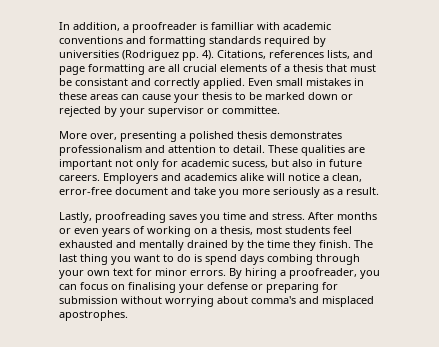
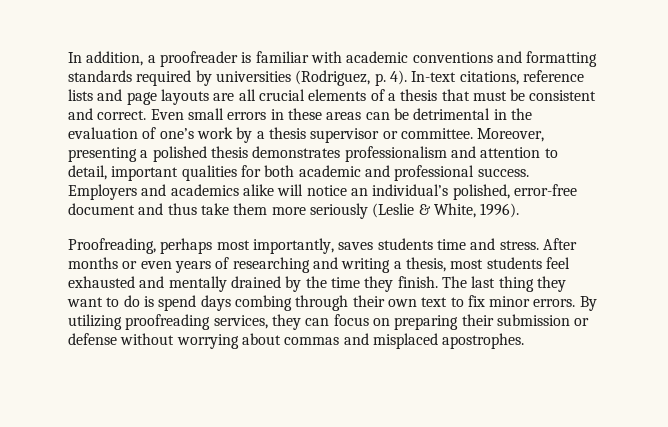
[211,22,254,30] familliar -> [255,51,309,63] familiar
[122,50,350,61] (Rodriguez pp. 4). Citations, references lists, -> [295,70,584,86] [68,89,93,101] (Rodriguez, p. 4). In-text citations, reference lists
[88,64,145,75] formatting -> [160,89,209,105] layouts
[75,78,245,89] consistant and correctly applied. -> [529,90,597,101] [68,108,147,120] consistent and correct.
[306,78,351,86] mistakes -> [227,112,267,120] errors
[142,92,353,103] [59,106,145,117] cause your thesis to be marked down or rejected by your -> [393,108,532,120] [68,127,306,143] be detrimental in the evaluation of one’s work by a thesis
[59,131,117,140] // More over, -> [477,128,545,142] Moreover,
[233,145,365,156] [59,159,362,170] [59,175,100,181] detail. These qualities are important not only for academic sucess, but also in future careers. -> [68,165,529,181] detail, important qualities for both academic and professional success.
[323,173,362,182] [59,187,379,198] [59,212,220,223] a clean, error-free document and take you more seriously as a result. // Lastly, proofreading saves you -> [350,184,577,200] [68,203,520,219] [68,238,433,254] an individual’s polished, error-free document and thus take them more seriously (Leslie & White, 1996). // Proofreading, perhaps most importantly, saves students
[147,226,208,237] working on -> [232,257,391,273] researching and writing
[111,256,131,265] you -> [536,276,566,292] they
[59,270,84,279] your -> [352,295,385,307] their
[136,268,152,276] for -> [450,295,485,307] to fix
[245,268,380,279] [59,282,338,293] [59,296,118,304] hiring a proofreader, you can focus on finalising your defense or preparing for submission -> [68,314,590,330] [68,333,117,345] utilizing proofreading services, they can focus on preparing their submission or defense
[251,296,296,304] comma's -> [284,337,340,345] commas

